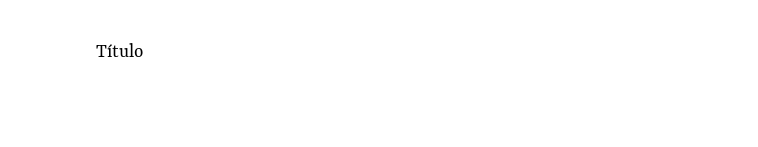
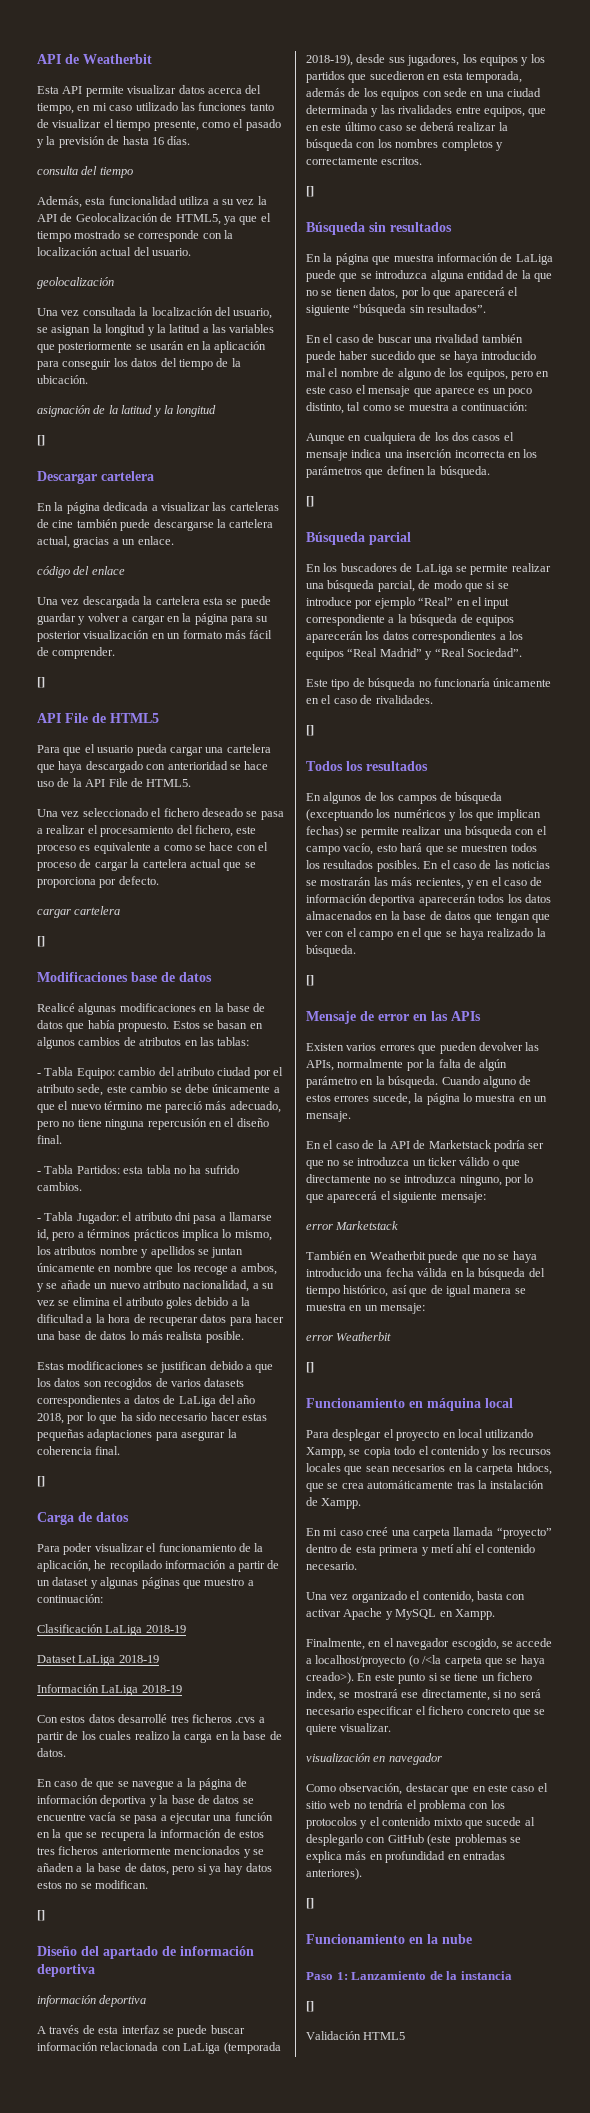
[96,43,143,57] Título -> [37,54,152,64] [37,85,262,97] [37,102,274,114] [37,119,281,131] [37,136,191,148] [37,166,133,178] [37,196,267,208] [37,213,271,225] [37,230,233,242] [37,247,192,256] [37,277,114,289] [37,307,273,319] [37,324,275,336] [37,341,267,353] [37,358,241,370] [37,375,88,384] [37,405,217,417] [37,435,45,446] [37,471,154,484] [37,502,279,514] [37,519,274,531] [37,536,174,548] [37,566,125,578] [37,596,271,608] [37,613,269,625] [37,630,273,642] [37,647,116,659] [37,677,45,688] [37,713,159,723] [37,744,271,756] [37,761,269,773] [37,778,192,787] [37,808,284,820] [37,825,257,837] [37,842,268,854] [37,859,256,871] [37,876,159,888] [37,906,121,918] [37,936,45,947] [37,972,212,982] [37,1003,266,1015] [37,1020,263,1032] [37,1037,250,1049] [37,1067,283,1079] [37,1084,280,1096] [37,1101,281,1113] [37,1118,269,1130] [37,1135,62,1144] [37,1165,239,1174] [37,1182,82,1191] [37,1212,272,1224] [37,1229,272,1241] [37,1246,244,1258] [37,1263,277,1275] [37,1280,274,1292] [37,1297,250,1309] [37,1314,284,1326] [37,1331,244,1343] [37,1361,274,1373] [37,1378,245,1390] [37,1395,256,1407] [37,1412,267,1424] [37,1429,237,1441] [37,1446,121,1455] [37,1476,45,1487] [37,1512,129,1525] [37,1543,264,1555] [37,1560,280,1572] [37,1577,254,1589] [37,1594,103,1603] [37,1624,186,1636] [37,1655,159,1666] [37,1684,182,1696] [37,1714,265,1723] [37,1731,282,1743] [37,1748,66,1757] [37,1778,248,1790] [37,1795,254,1807] [37,1812,273,1824] [37,1829,264,1841] [37,1846,264,1858] [37,1863,272,1875] [37,1880,149,1889] [37,1910,45,1921] [37,1946,254,1959] [37,1964,95,1977] [37,1995,147,2007] [37,2025,245,2037] [37,2042,281,2054] [306,54,545,66] [306,71,522,83] [306,88,541,100] [306,105,547,117] [306,122,508,131] [306,139,503,151] [306,157,423,165] [306,186,314,197] [306,222,452,235] [306,253,553,265] [306,270,552,282] [306,287,518,299] [306,304,487,316] [306,334,523,343] [306,351,537,363] [306,368,550,380] [306,385,532,397] [306,402,528,414] [306,432,514,444] [306,449,538,461] [306,466,490,478] [306,496,314,507] [306,532,411,545] [306,563,551,575] [306,580,509,592] [306,597,510,609] [306,614,514,626] [306,631,523,643] [306,648,522,660] [306,678,552,690] [306,695,433,704] [306,725,314,736] [306,761,428,771] [306,792,503,804] [306,809,542,821] [306,826,547,838] [306,843,537,855] [306,860,550,872] [306,877,543,889] [306,894,551,906] [306,911,550,923] [306,928,546,940] [306,945,356,957] [306,975,314,986] [306,1011,481,1024] [306,1042,540,1054] [306,1059,508,1071] [306,1076,532,1088] [306,1093,547,1105] [306,1111,351,1122] [306,1140,545,1152] [306,1157,520,1169] [306,1174,534,1186] [306,1191,486,1203] [306,1221,399,1230] [306,1251,537,1263] [306,1268,545,1280] [306,1285,526,1297] [306,1303,426,1314] [306,1332,392,1341] [306,1362,314,1373] [306,1398,513,1411] [306,1429,534,1441] [306,1446,551,1458] [306,1463,552,1475] [306,1480,545,1492] [306,1497,362,1509] [306,1527,552,1539] [306,1544,535,1556] [306,1562,357,1570] [306,1591,526,1603] [306,1608,495,1620] [306,1638,553,1650] [306,1655,545,1667] [306,1672,532,1684] [306,1689,541,1701] [306,1706,546,1718] [306,1723,392,1735] [306,1753,442,1765] [306,1783,548,1795] [306,1800,505,1812] [306,1817,535,1829] [306,1834,521,1846] [306,1851,505,1863] [306,1868,362,1880] [306,1898,314,1909] [306,1934,472,1944] [306,1971,512,1980] [306,2001,314,2012] [306,2031,406,2040] API de Weatherbit // Esta API permite visualizar datos acerca del tiempo, en mi caso utilizado las funciones tanto de visualizar el tiempo presente, como el pasado y la previsión de hasta 16 días. // consulta del tiempo // Además, esta funcionalidad utiliza a su vez la API de Geolocalización de HTML5, ya que el tiempo mostrado se corresponde con la localización actual del usuario. // geolocalización // Una vez consultada la localización del usuario, se asignan la longitud y la latitud a las variables que posteriormente se usarán en la aplicación para conseguir los datos del tiempo de la ubicación. // asignación de la latitud y la longitud // [] // Descargar cartelera // En la página dedicada a visualizar las carteleras de cine también puede descargarse la cartelera actual, gracias a un enlace. // código del enlace // Una vez descargada la cartelera esta se puede guardar y volver a cargar en la página para su posterior visualización en un formato más fácil de comprender. // [] // API File de HTML5 // Para que el usuario pueda cargar una cartelera que haya descargado con anterioridad se hace uso de la API File de HTML5. // Una vez seleccionado el fichero deseado se pasa a realizar el procesamiento del fichero, este proceso es equivalente a como se hace con el proceso de cargar la cartelera actual que se proporciona por defecto. // cargar cartelera // [] // Modificaciones base de datos // Realicé algunas modificaciones en la base de datos que había propuesto. Estos se basan en algunos cambios de atributos en las tablas: // - Tabla Equipo: cambio del atributo ciudad por el atributo sede, este cambio se debe únicamente a que el nuevo término me pareció más adecuado, pero no tiene ninguna repercusión en el diseño final. // - Tabla Partidos: esta tabla no ha sufrido cambios. // - Tabla Jugador: el atributo dni pasa a llamarse id, pero a términos prácticos implica lo mismo, los atributos nombre y apellidos se juntan únicamente en nombre que los recoge a ambos, y se añade un nuevo atributo nacionalidad, a su vez se elimina el atributo goles debido a la dificultad a la hora de recuperar datos para hacer una base de datos lo más realista posible. // Estas modificaciones se justifican debido a que los datos son recogidos de varios datasets correspondientes a datos de LaLiga del año 2018, por lo que ha sido necesario hacer estas pequeñas adaptaciones para asegurar la coherencia final. // [] // Carga de datos // Para poder visualizar el funcionamiento de la aplicación, he recopilado información a partir de un dataset y algunas páginas que muestro a continuación: // Clasificación LaLiga 2018-19 // Dataset LaLiga 2018-19 // Información LaLiga 2018-19 // Con estos datos desarrollé tres ficheros .cvs a partir de los cuales realizo la carga en la base de datos. // En caso de que se navegue a la página de información deportiva y la base de datos se encuentre vacía se pasa a ejecutar una función en la que se recupera la información de estos tres ficheros anteriormente mencionados y se añaden a la base de datos, pero si ya hay datos estos no se modifican. // [] // Diseño del apartado de información deportiva // información deportiva // A través de esta interfaz se puede buscar información relacionada con LaLiga (temporada 2018-19), desde sus jugadores, los equipos y los partidos que sucedieron en esta temporada, además de los equipos con sede en una ciudad determinada y las rivalidades entre equipos, que en este último caso se deberá realizar la búsqueda con los nombres completos y correctamente escritos. // [] // Búsqueda sin resultados // En la página que muestra información de LaLiga puede que se introduzca alguna entidad de la que no se tienen datos, por lo que aparecerá el siguiente “búsqueda sin resultados”. // En el caso de buscar una rivalidad también puede haber sucedido que se haya introducido mal el nombre de alguno de los equipos, pero en este caso el mensaje que aparece es un poco distinto, tal como se muestra a continuación: // Aunque en cualquiera de los dos casos el mensaje indica una inserción incorrecta en los parámetros que definen la búsqueda. // [] // Búsqueda parcial // En los buscadores de LaLiga se permite realizar una búsqueda parcial, de modo que si se introduce por ejemplo “Real” en el input correspondiente a la búsqueda de equipos aparecerán los datos correspondientes a los equipos “Real Madrid” y “Real Sociedad”. // Este tipo de búsqueda no funcionaría únicamente en el caso de rivalidades. // [] // Todos los resultados // En algunos de los campos de búsqueda (exceptuando los numéricos y los que implican fechas) se permite realizar una búsqueda con el campo vacío, esto hará que se muestren todos los resultados posibles. En el caso de las noticias se mostrarán las más recientes, y en el caso de información deportiva aparecerán todos los datos almacenados en la base de datos que tengan que ver con el campo en el que se haya realizado la búsqueda. // [] // Mensaje de error en las APIs // Existen varios errores que pueden devolver las APIs, normalmente por la falta de algún parámetro en la búsqueda. Cuando alguno de estos errores sucede, la página lo muestra en un mensaje. // En el caso de la API de Marketstack podría ser que no se introduzca un ticker válido o que directamente no se introduzca ninguno, por lo que aparecerá el siguiente mensaje: // error Marketstack // También en Weatherbit puede que no se haya introducido una fecha válida en la búsqueda del tiempo histórico, así que de igual manera se muestra en un mensaje: // error Weatherbit // [] // Funcionamiento en máquina local // Para desplegar el proyecto en local utilizando Xampp, se copia todo el contenido y los recursos locales que sean necesarios en la carpeta htdocs, que se crea automáticamente tras la instalación de Xampp. // En mi caso creé una carpeta llamada “proyecto” dentro de esta primera y metí ahí el contenido necesario. // Una vez organizado el contenido, basta con activar Apache y MySQL en Xampp. // Finalmente, en el navegador escogido, se accede a localhost/proyecto (o /<la carpeta que se haya creado>). En este punto si se tiene un fichero index, se mostrará ese directamente, si no será necesario especificar el fichero concreto que se quiere visualizar. // visualización en navegador // Como observación, destacar que en este caso el sitio web no tendría el problema con los protocolos y el contenido mixto que sucede al desplegarlo con GitHub (este problemas se explica más en profundidad en entradas anteriores). // [] // Funcionamiento en la nube // Paso 1: Lanzamiento de la instancia // [] // Validación HTML5

